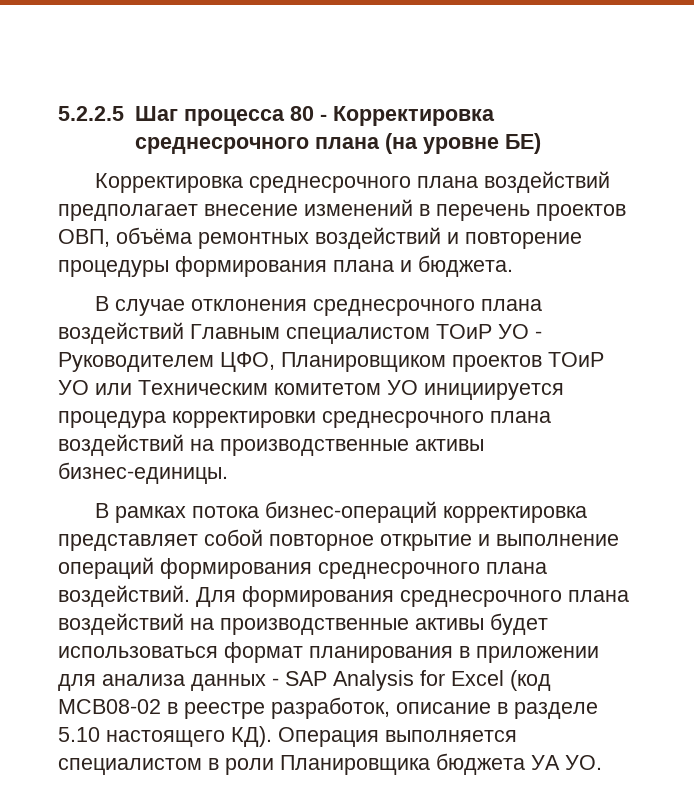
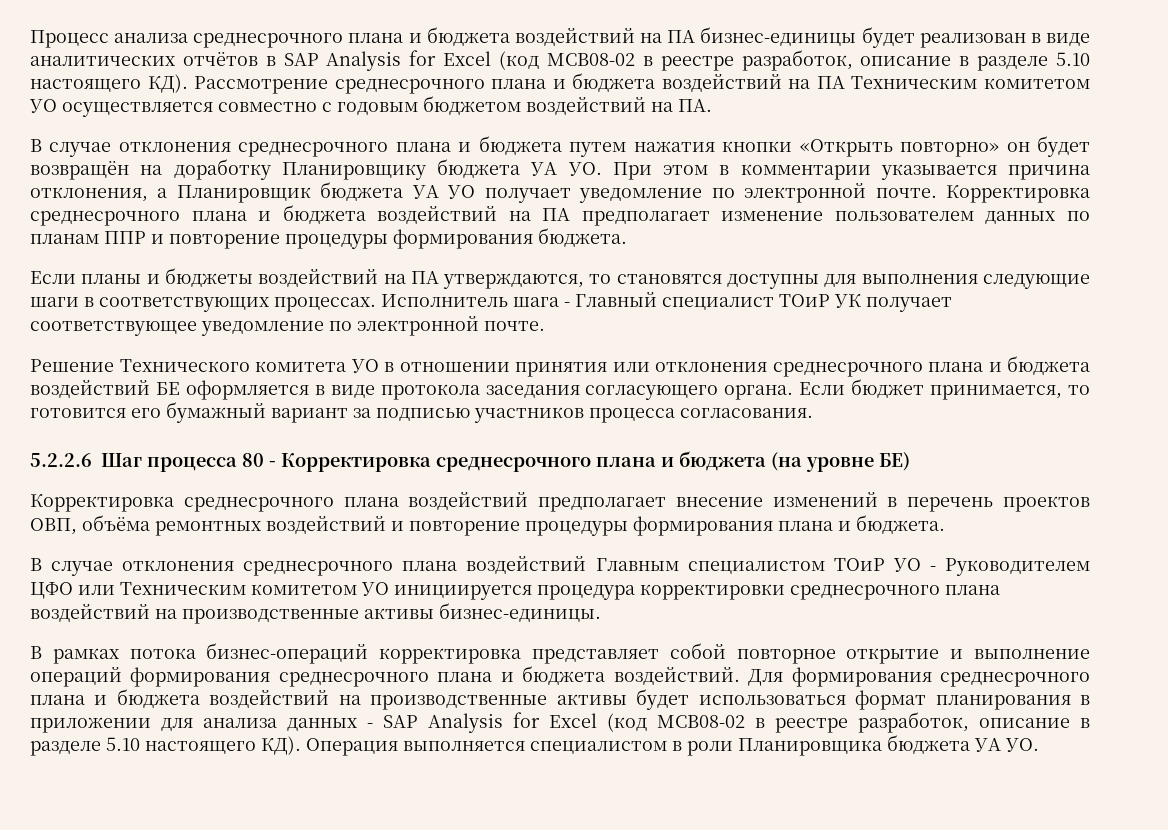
[58,106,124,121] 5.2.2.5 -> [30,27,1091,48] [30,50,1090,71] [30,73,1090,94] [29,96,712,117] [30,136,1090,157] [30,159,1090,180] [30,182,1090,203] [30,205,1090,226] [30,228,627,249] [30,268,1090,289] [30,292,952,312] [30,316,545,336] [30,356,1090,377] [30,379,1090,400] [30,402,813,423] [30,453,92,467] Процесс анализа среднесрочного плана и бюджета воздействий на ПА бизнес-единицы будет реализован в виде аналитических отчётов в SAP Analysis for Excel (код MCB08-02 в реестре разработок, описание в разделе 5.10 настоящего КД). Рассмотрение среднесрочного плана и бюджета воздействий на ПА Техническим комитетом УО осуществляется совместно с годовым бюджетом воздействий на ПА. // В случае отклонения среднесрочного плана и бюджета путем нажатия кнопки «Открыть повторно» он будет возвращён на доработку Планировщику бюджета УА УО. При этом в комментарии указывается причина отклонения, а Планировщик бюджета УА УО получает уведомление по электронной почте. Корректировка среднесрочного плана и бюджета воздействий на ПА предполагает изменение пользователем данных по планам ППР и повторение процедуры формирования бюджета. // Если планы и бюджеты воздействий на ПА утверждаются, то становятся доступны для выполнения следующие шаги в соответствующих процессах. Исполнитель шага - Главный специалист ТОиР УК получает соответствующее уведомление по электронной почте. // Решение Технического комитета УО в отношении принятия или отклонения среднесрочного плана и бюджета воздействий БЕ оформляется в виде протокола заседания согласующего органа. Если бюджет принимается, то готовится его бумажный вариант за подписью участников процесса согласования. // 5.2.2.6
(380, 143) none -> [661,451,766,471] и бюджета
[220,352,604,372] [58,380,89,395] ЦФО, Планировщиком проектов ТОиР УО -> [30,582,73,599] ЦФО
(547, 568) none -> [500,666,606,685] и бюджета
(629, 596) none -> [94,689,200,708] и бюджета

